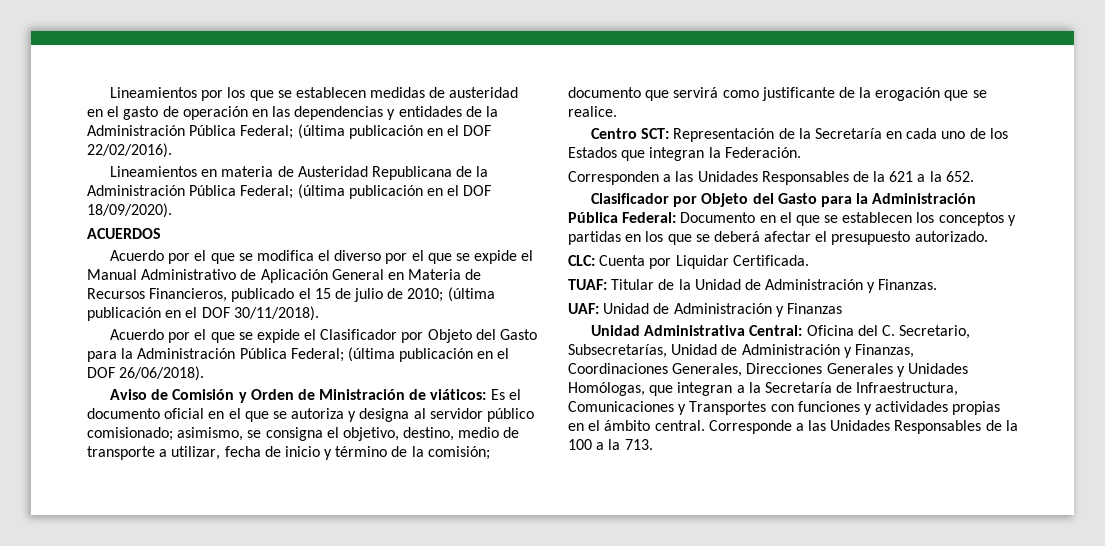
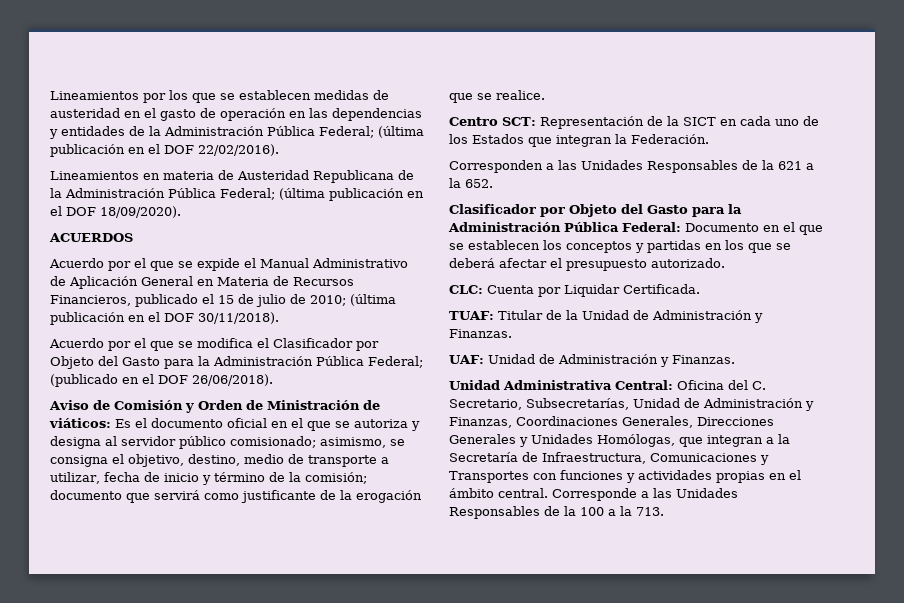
[256,250,470,264] modifica el diverso por el que se -> (193, 264) none
[256,329,300,343] expide -> [197,338,253,348] modifica
[347,347,474,362] (última publicación -> [50,374,118,387] (publicado
[814,128,882,139] Secretaría -> [683,117,716,126] SICT
[786,303,842,314] Finanzas -> [672,355,735,364] Finanzas.

